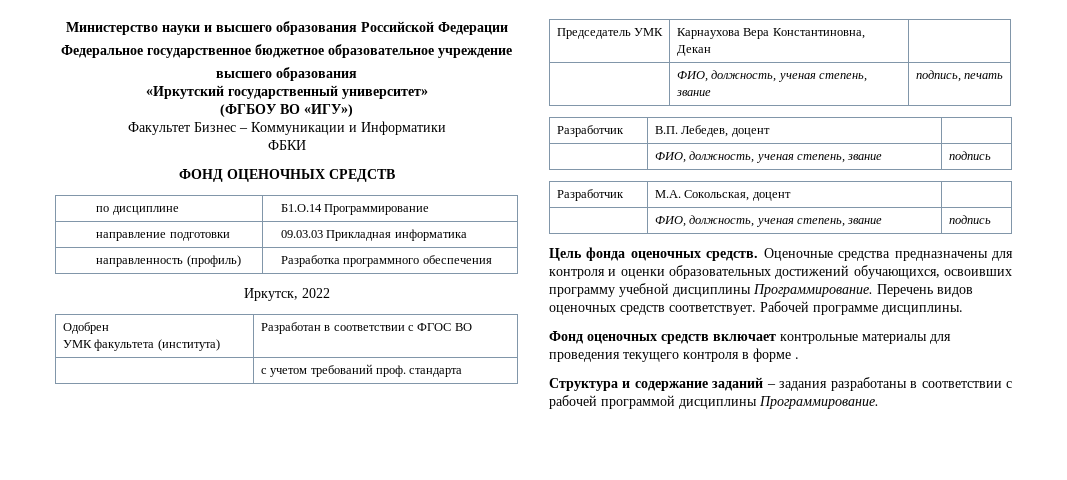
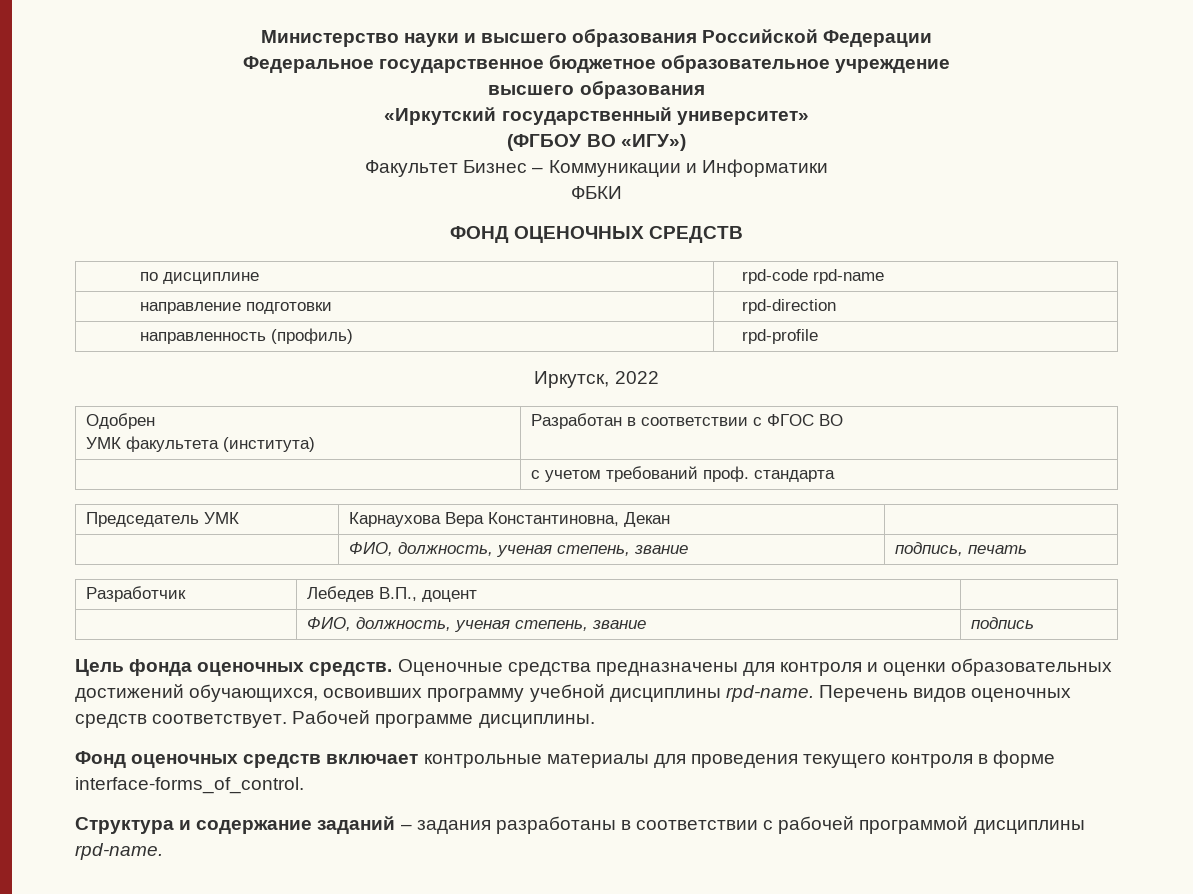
[280,204,430,215] Б1.О.14 Программирование -> [742,269,885,284] rpd-code rpd-name
[280,229,467,241] 09.03.03 Прикладная информатика -> [742,299,837,314] rpd-direction
[280,255,492,267] Разработка программного обеспечения -> [742,329,819,344] rpd-profile
[654,125,770,137] [654,151,883,163] [948,151,991,160] [556,189,624,201] [654,190,750,201] В.П. Лебедев, доцент | // | ФИО, должность, ученая степень, звание | подпись // Разработчик | М.А. Сокольская, -> [306,586,417,602] Лебедев В.П.,
[753,284,873,297] Программирование. -> [725,685,814,702] rpd-name.
[795,357,799,359] . -> [75,777,304,794] interface-forms_of_control.
[759,396,879,409] Программирование. -> [75,843,163,860] rpd-name.

